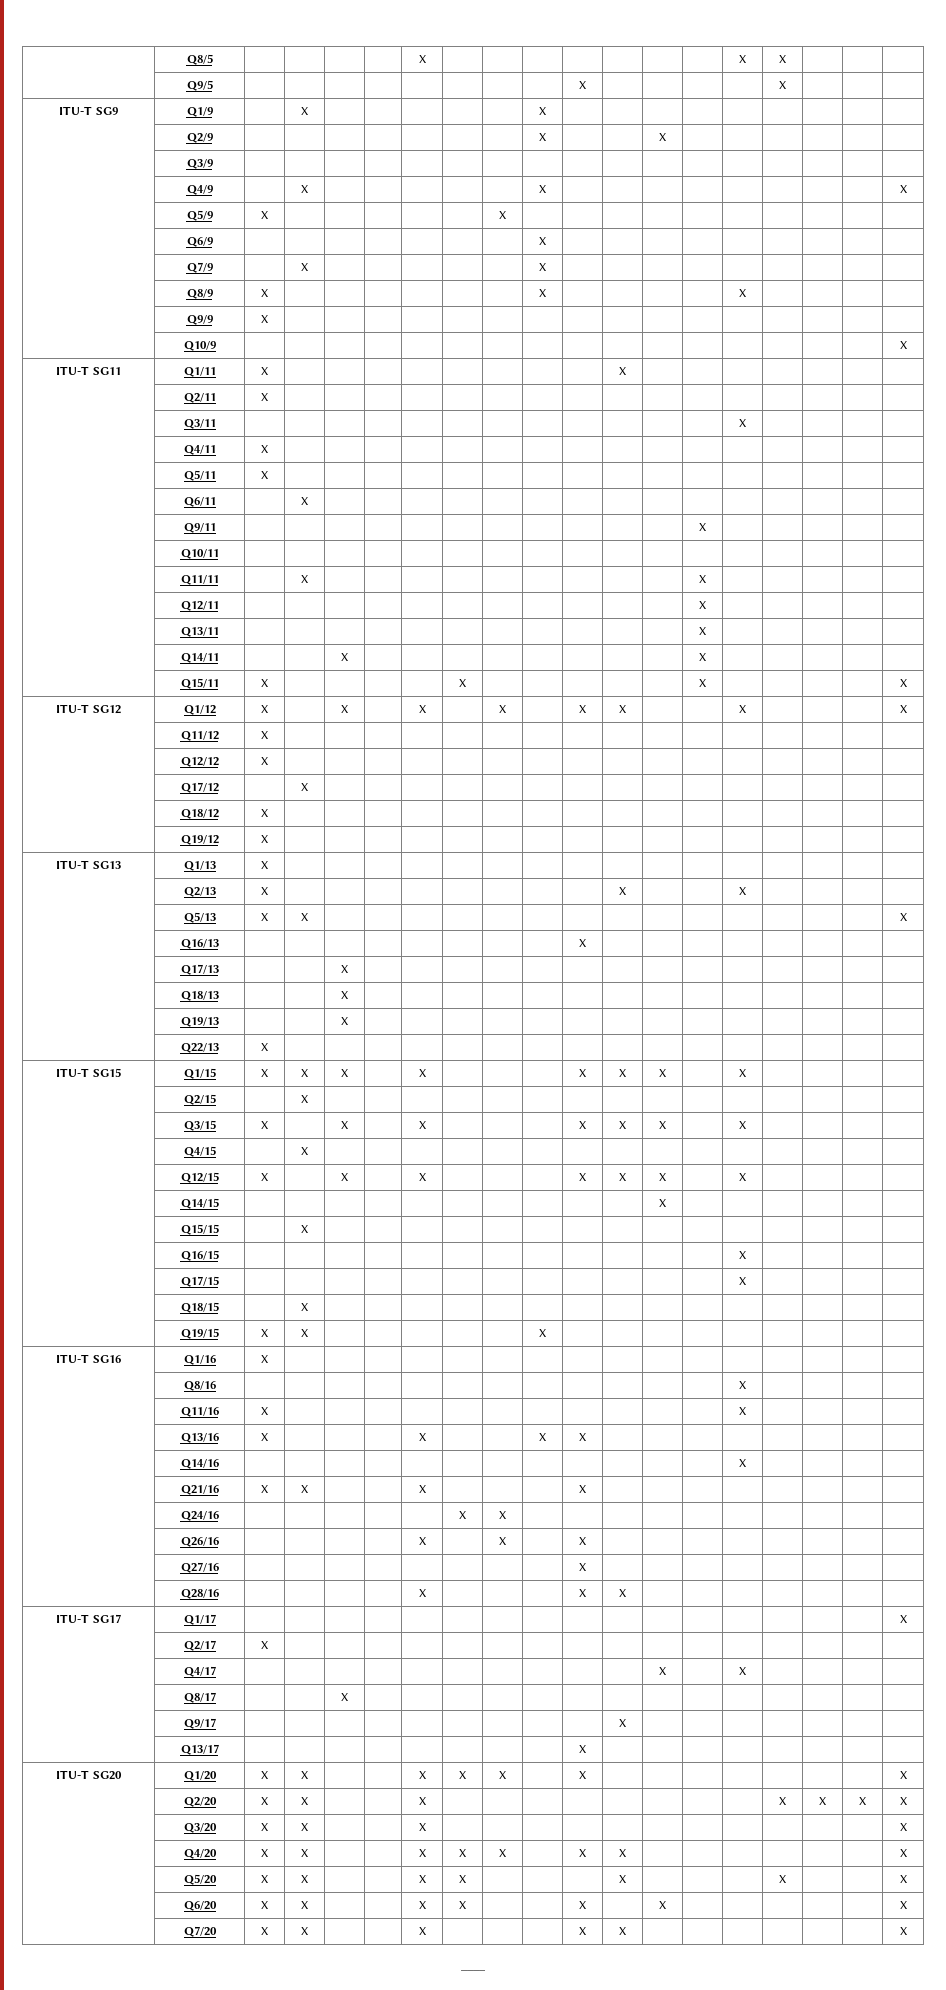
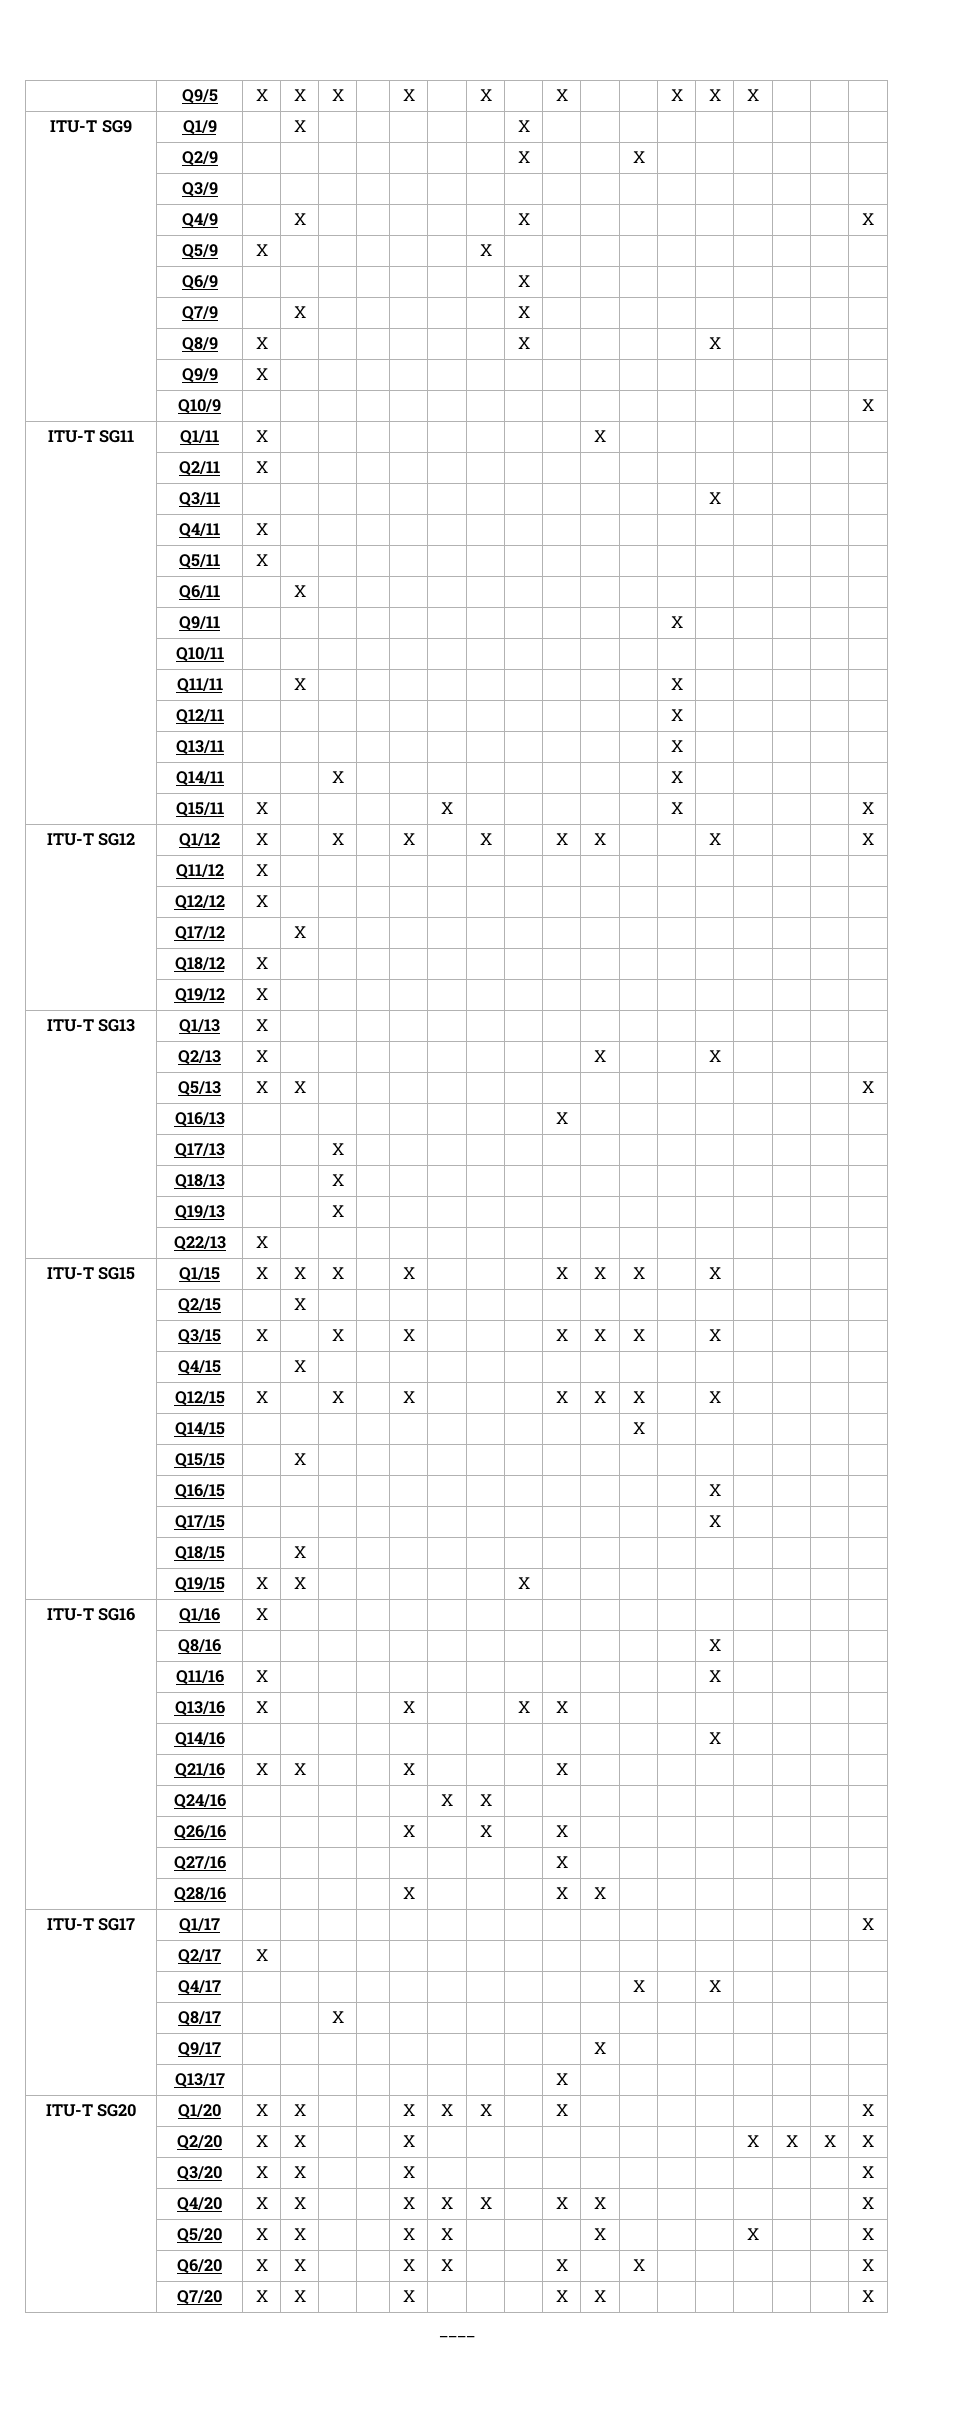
[186,54,213,65] [418,55,427,63] [739,55,747,63] [779,55,787,63] [186,80,213,91] [579,81,587,89] | Q8/5 | | | | | X | | | | | | | | X | X | | | // | Q9/5 | | | | | | | | | X | | | | | -> [181,89,218,104] [255,89,268,101] [293,89,306,101] [331,89,344,101] [402,89,415,101] [479,89,492,101] [555,89,568,101] [670,89,683,101] [708,89,721,101] | Q9/5 | X | X | X | | X | | X | | X | | | X | X |

